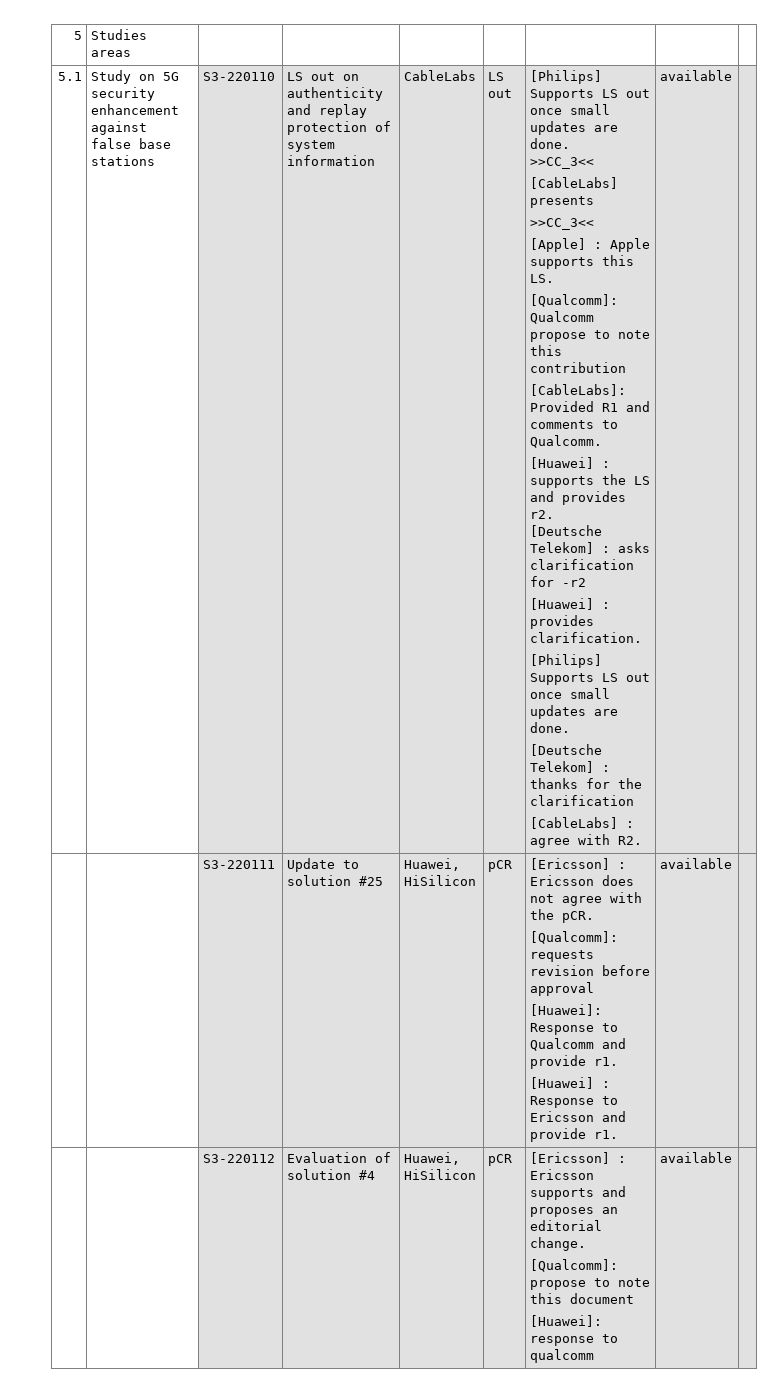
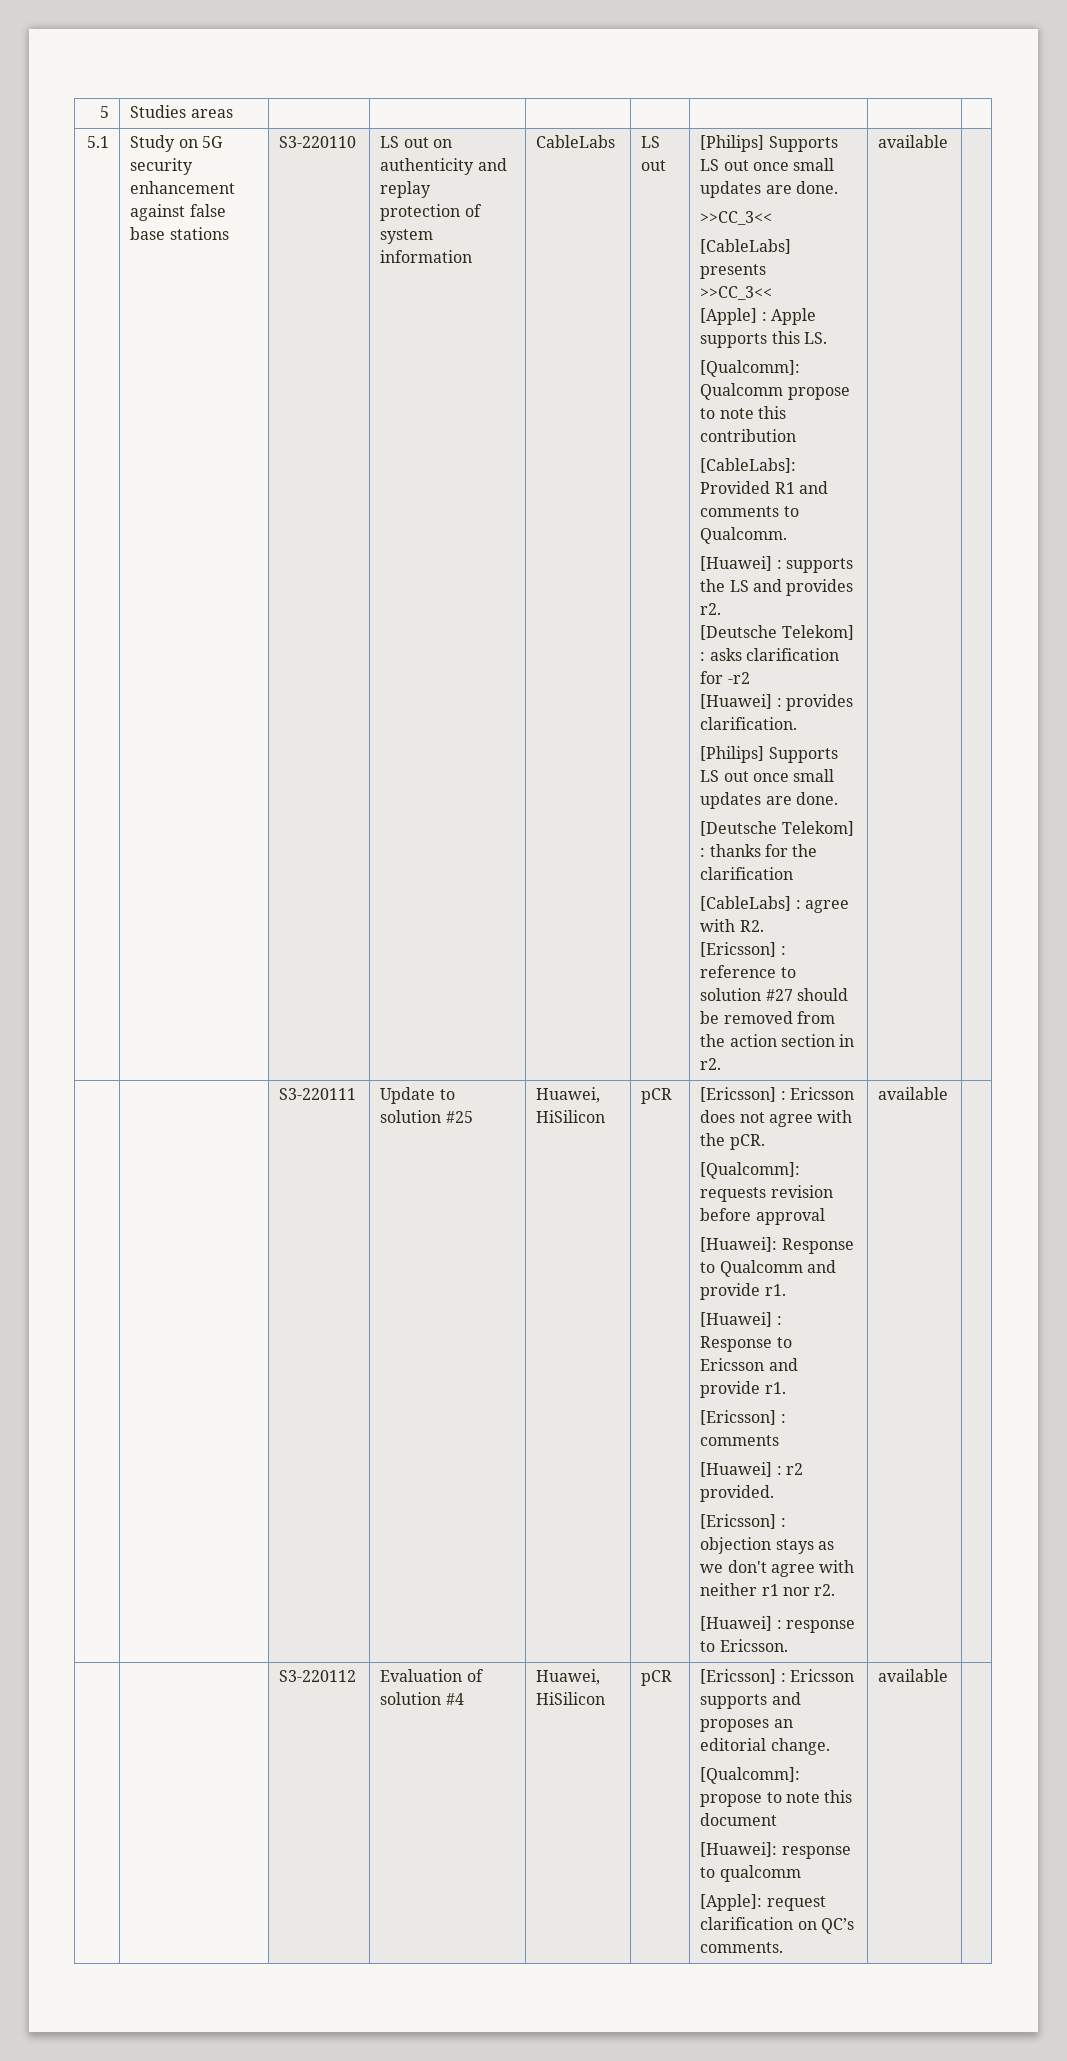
(643, 840) none -> [700,942,786,957] [700,965,796,978] [700,988,849,1001] [700,1011,836,1024] [700,1034,855,1047] [700,1058,722,1070] // [Ericsson] : reference to solution #27 should be removed from the action section in r2.
(619, 1134) none -> [700,1410,786,1425] [700,1435,780,1446] [700,1462,804,1477] [700,1485,775,1502] [700,1514,786,1529] [700,1537,835,1554] [700,1560,855,1577] [700,1583,836,1596] [700,1616,856,1633] [700,1639,788,1652] // [Ericsson] : comments // [Huawei] : r2 provided. // [Ericsson] : objection stays as we don't agree with neither r1 nor r2. // [Huawei] : response to Ericsson.
(595, 1356) none -> [700,1894,826,1911] [700,1917,855,1934] [700,1942,784,1953] // [Apple]: request clarification on QC’s comments.

